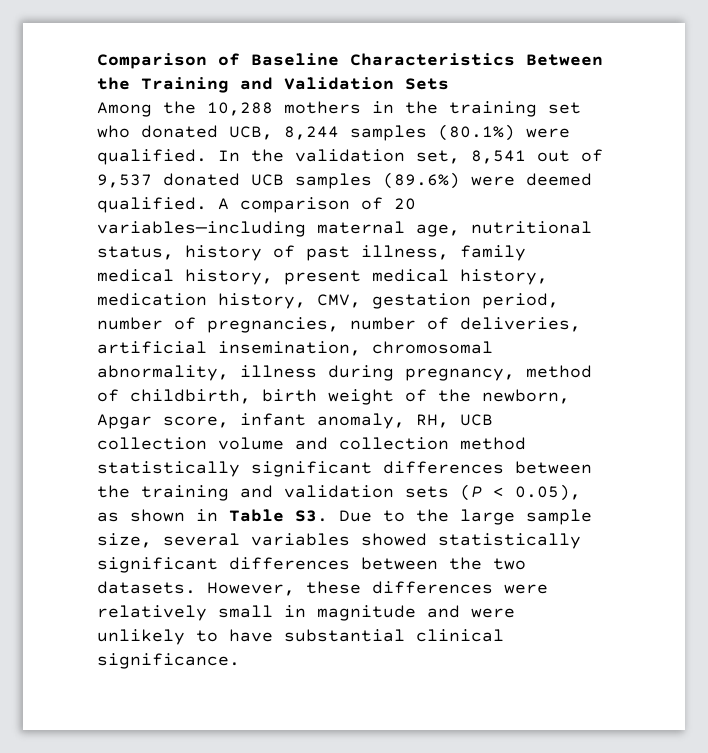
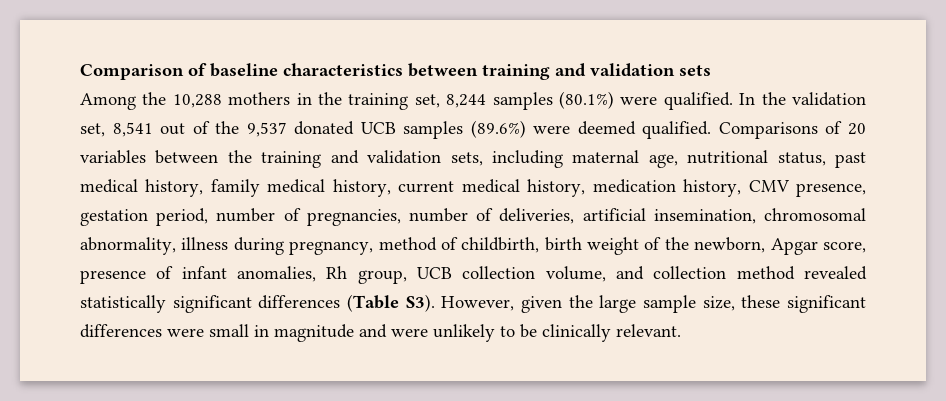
[251,53,603,66] [97,77,449,93] Baseline Characteristics Between the Training and Validation Sets -> [210,63,711,80] baseline characteristics between training and validation sets
[548,102,581,114] [97,125,273,140] set who donated UCB, -> [414,94,440,108] set,
(603, 155) none -> [215,121,240,134] the
[218,197,416,213] [97,221,592,237] [97,245,449,261] A comparison of 20 variables—including maternal age, nutritional status, history of past illness, -> [718,121,866,139] [80,150,866,168] [80,179,204,197] Comparisons of 20 variables between the training and validation sets, including maternal age, nutritional status, past medical history,
[284,270,361,285] present -> [398,181,455,193] current
[317,294,361,308] CMV, -> [748,180,867,197] CMV presence,
[240,413,449,429] infant anomaly, RH, -> [80,266,407,284] presence of infant anomalies, Rh group,
[218,437,284,450] volume -> [545,266,606,282] volume,
[97,461,592,477] [97,484,581,501] [97,509,592,525] [97,533,581,549] [97,557,526,573] [97,581,548,596] [97,605,207,621] statistically significant differences between the training and validation sets (P < 0.05), as shown in Table S3. Due to the large sample size, several variables showed statistically significant differences between the two datasets. However, these differences were relatively -> [804,266,868,280] [80,294,866,313] [80,324,204,338] revealed statistically significant differences (Table S3). However, given the large sample size, these significant differences were
[229,629,504,642] [97,653,240,669] have substantial clinical significance. -> [520,324,681,342] be clinically relevant.

